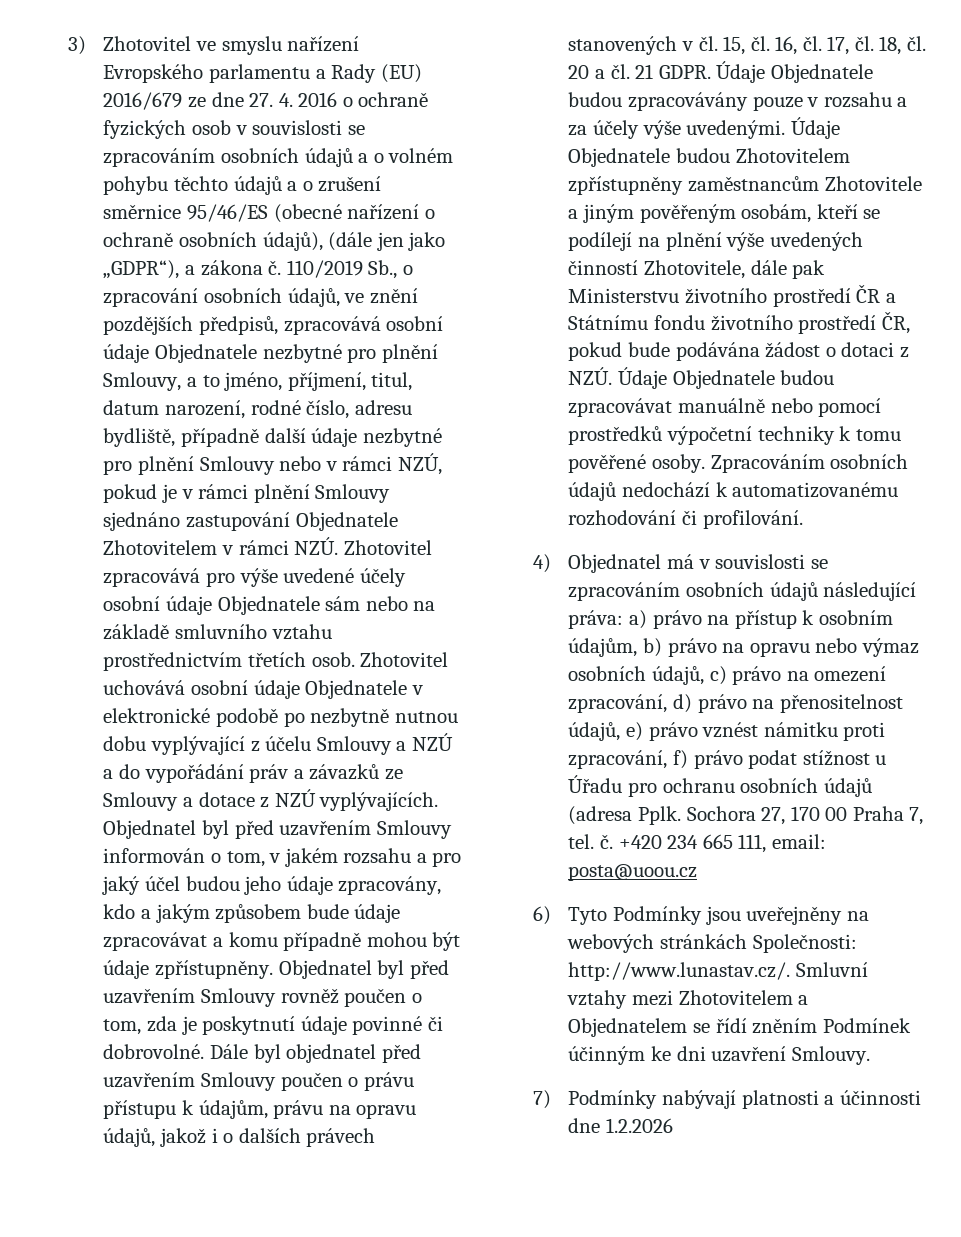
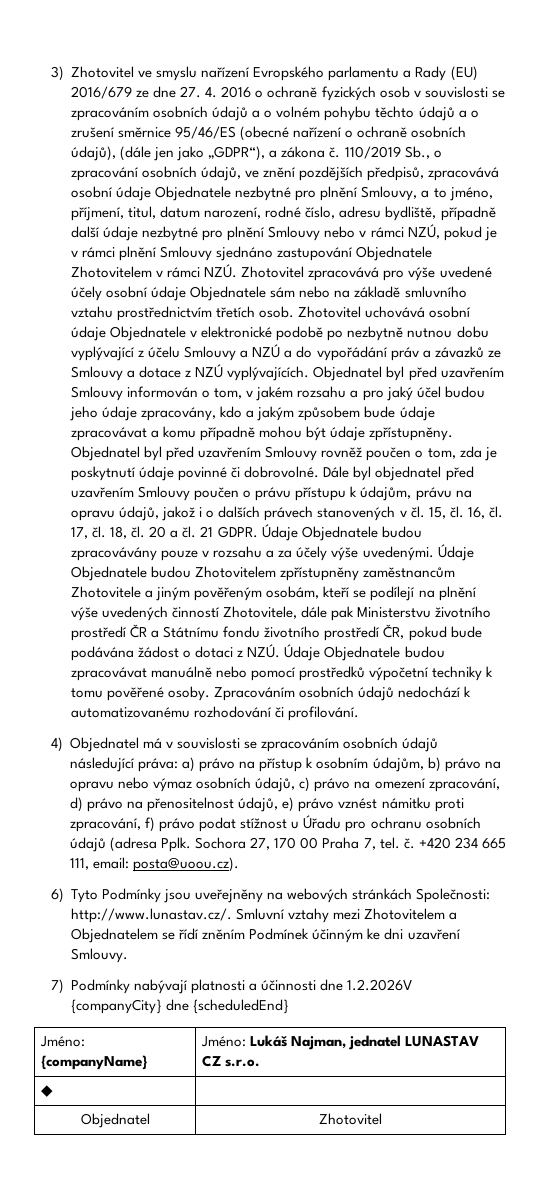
[568,864,698,881] posta@uoou.cz -> [133,857,240,872] posta@uoou.cz).
[605,1118,673,1133] 1.2.2026 -> [347,979,413,991] [71,999,290,1014] [39,1036,85,1047] [40,1055,148,1070] [200,1035,479,1050] [201,1055,260,1067] [40,1085,53,1097] [80,1113,150,1128] [319,1113,382,1125] 1.2.2026V {companyCity} dne {scheduledEnd} // Jméno: {companyName} | Jméno: Lukáš Najman, jednatel LUNASTAV CZ s.r.o. // ◆ | // Objednatel | Zhotovitel

